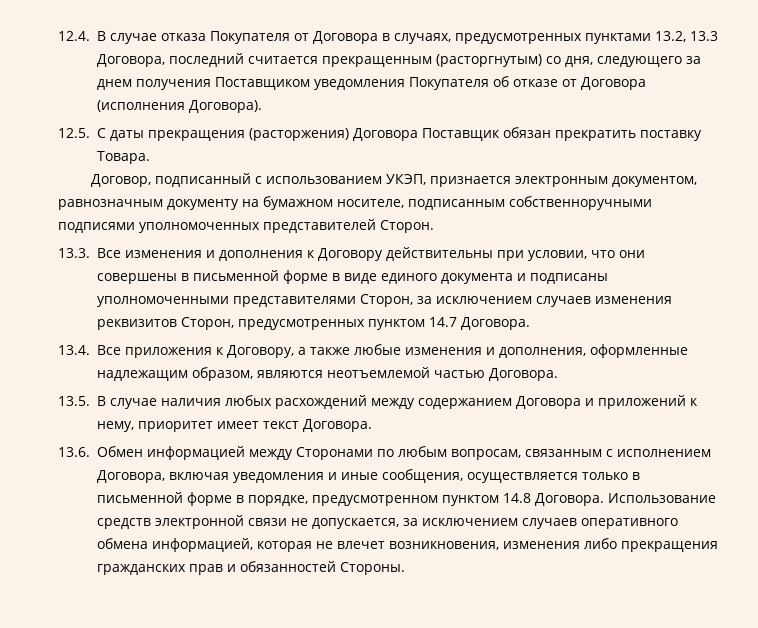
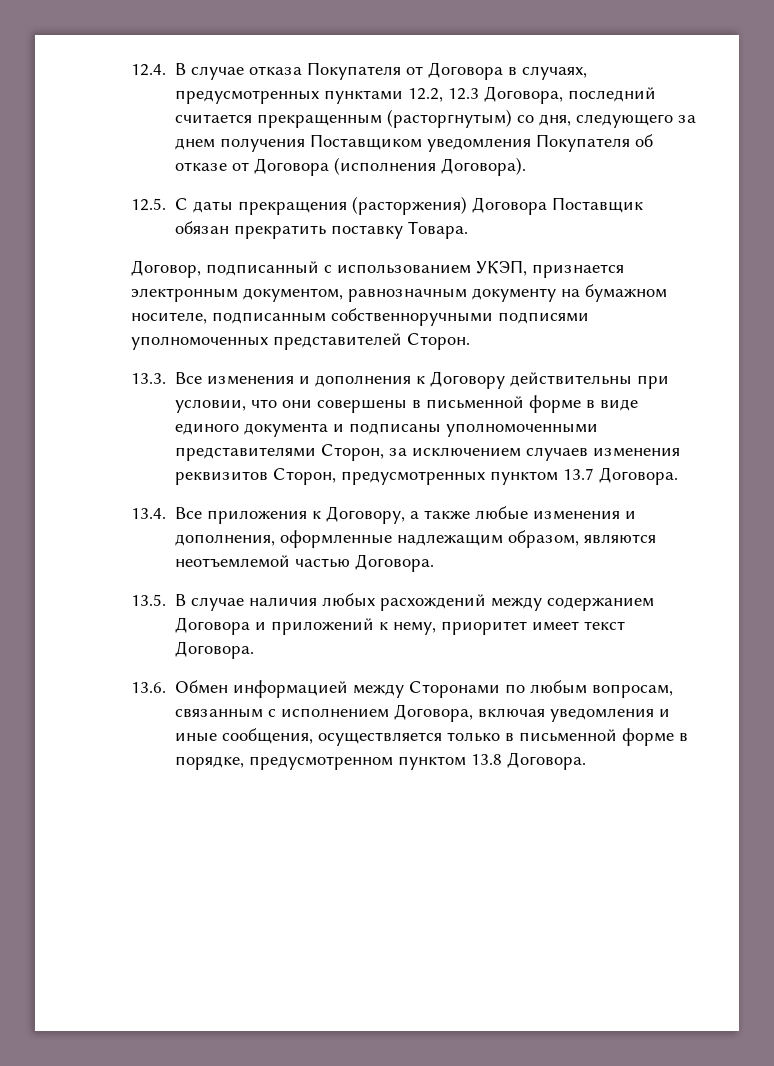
[654,31,718,42] 13.2, 13.3 -> [408,88,480,102] 12.2, 12.3
[428,317,457,327] 14.7 -> [563,468,595,480] 13.7
[502,493,716,506] [96,515,678,529] [96,538,718,552] [96,561,405,575] 14.8 Договора. Использование средств электронной связи не допускается, за исключением случаев оперативного обмена информацией, которая не влечет возникновения, изменения либо прекращения гражданских прав и обязанностей Стороны. -> [471,752,587,770] 13.8 Договора.

